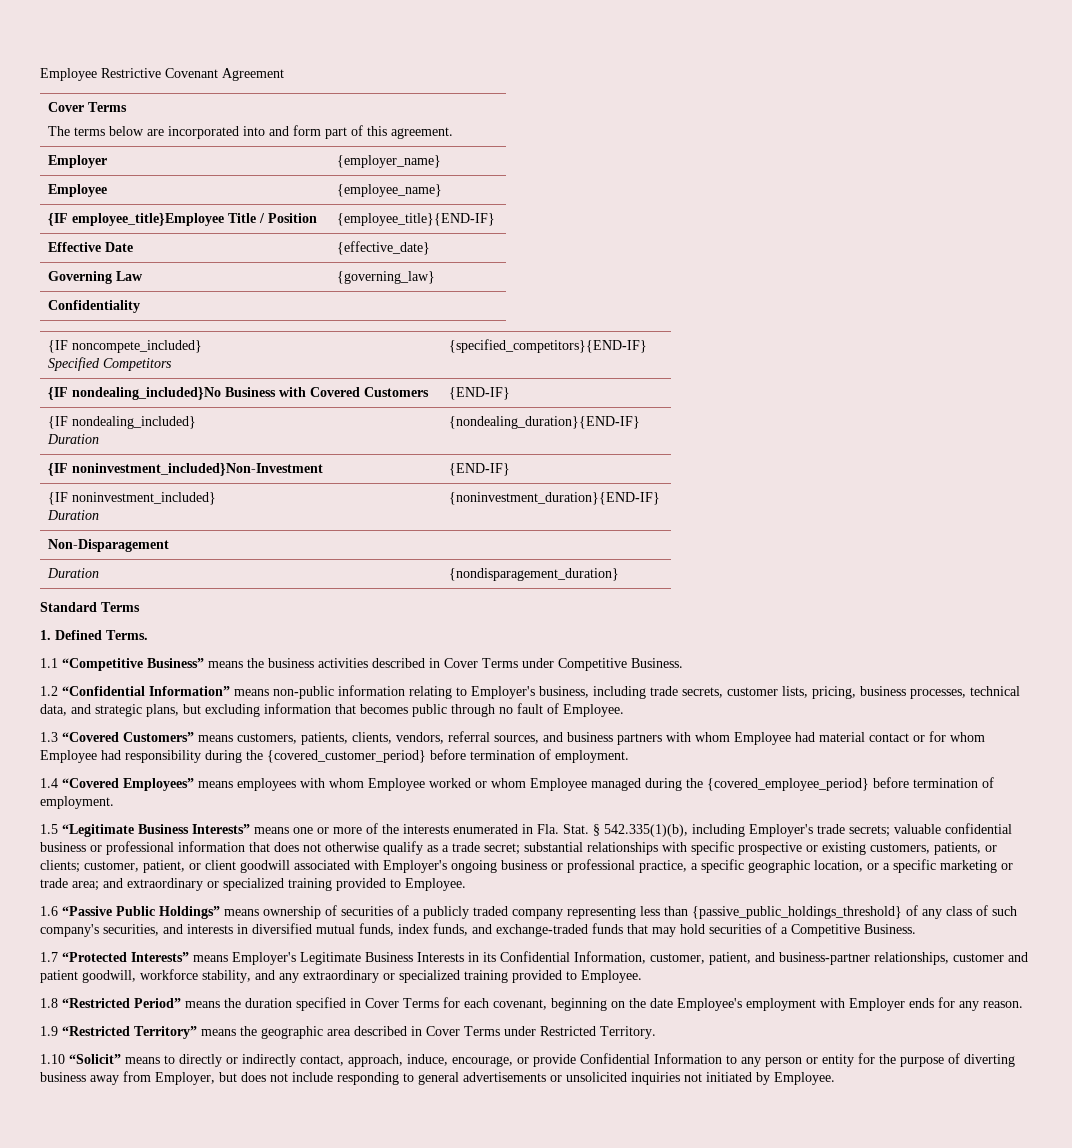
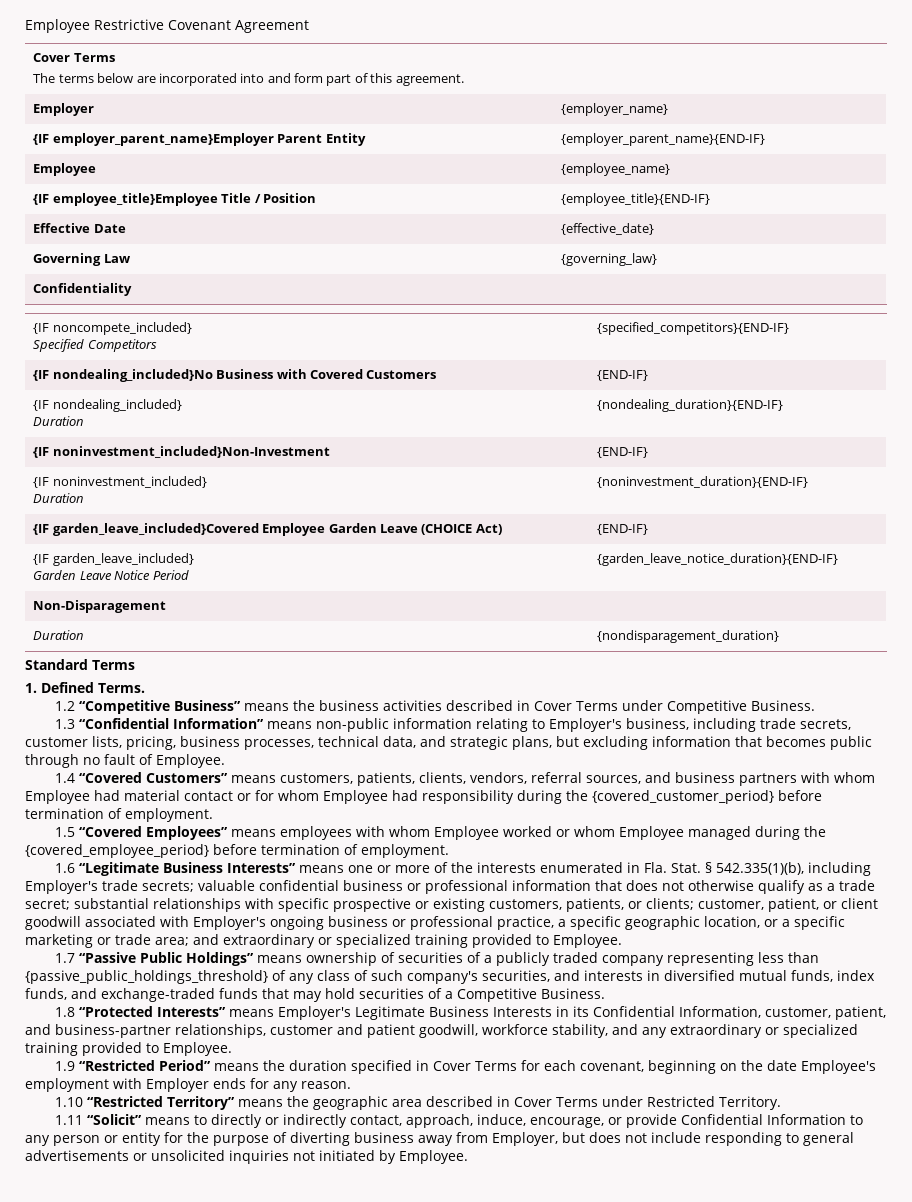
(442, 161) none -> [33,133,366,146] [561,133,766,146] // {IF employer_parent_name}Employer Parent Entity | {employer_parent_name}{END-IF}
(661, 498) none -> [33,523,502,536] [597,524,649,535] [33,553,194,566] [33,570,189,580] [597,553,839,566] // {IF garden_leave_included}Covered Employee Garden Leave (CHOICE Act) | {END-IF} // {IF garden_leave_included} // Garden Leave Notice Period | {garden_leave_notice_duration}{END-IF}
[40,658,58,668] 1.1 -> [55,701,76,711] 1.2
[40,686,58,696] 1.2 -> [55,719,76,729] 1.3
[40,732,58,742] 1.3 -> [55,773,76,783] 1.4
[40,778,58,788] 1.4 -> [55,827,76,837] 1.5
[40,824,58,834] 1.5 -> [55,863,76,873] 1.6
[40,906,58,916] 1.6 -> [55,953,76,963] 1.7
[40,952,58,962] 1.7 -> [55,1007,76,1017] 1.8
[40,998,58,1008] 1.8 -> [55,1061,76,1071] 1.9
[40,1026,58,1036] 1.9 -> [55,1097,84,1107] 1.10
[40,1054,65,1064] 1.10 -> [55,1115,84,1125] 1.11

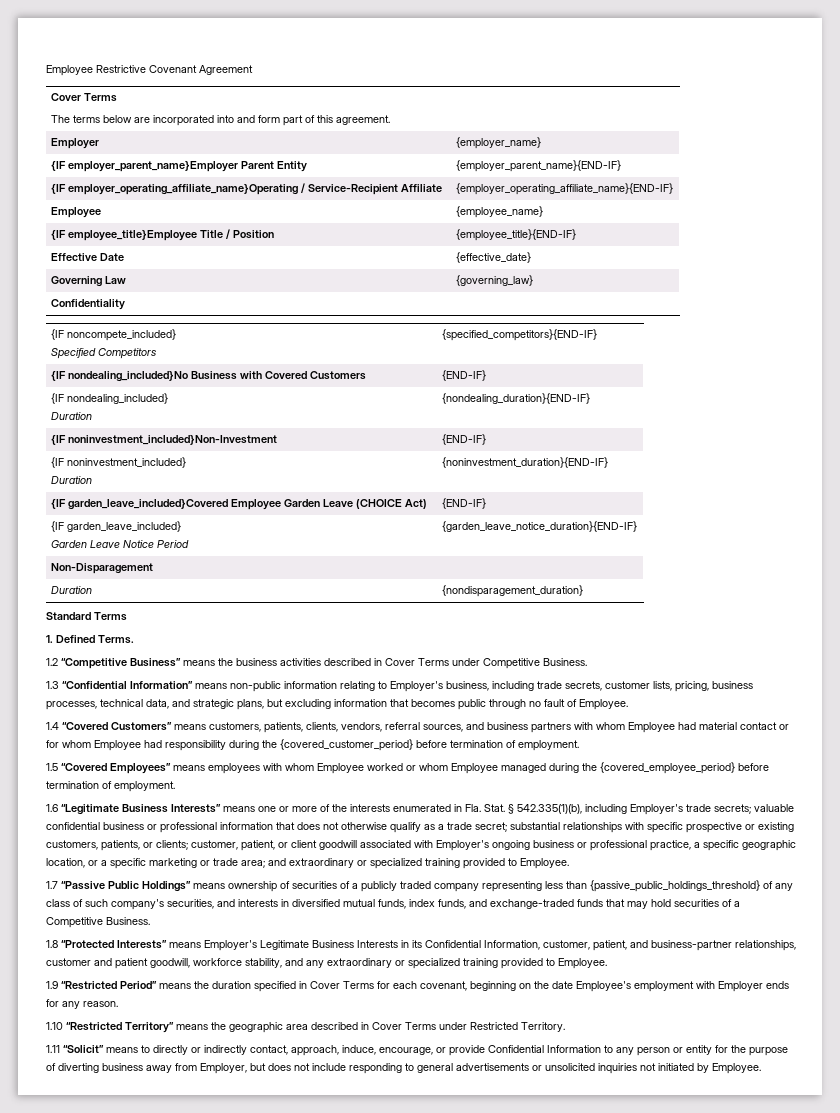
(766, 139) none -> [50,183,442,195] [455,183,673,195] // {IF employer_operating_affiliate_name}Operating / Service-Recipient Affiliate | {employer_operating_affiliate_name}{END-IF}

